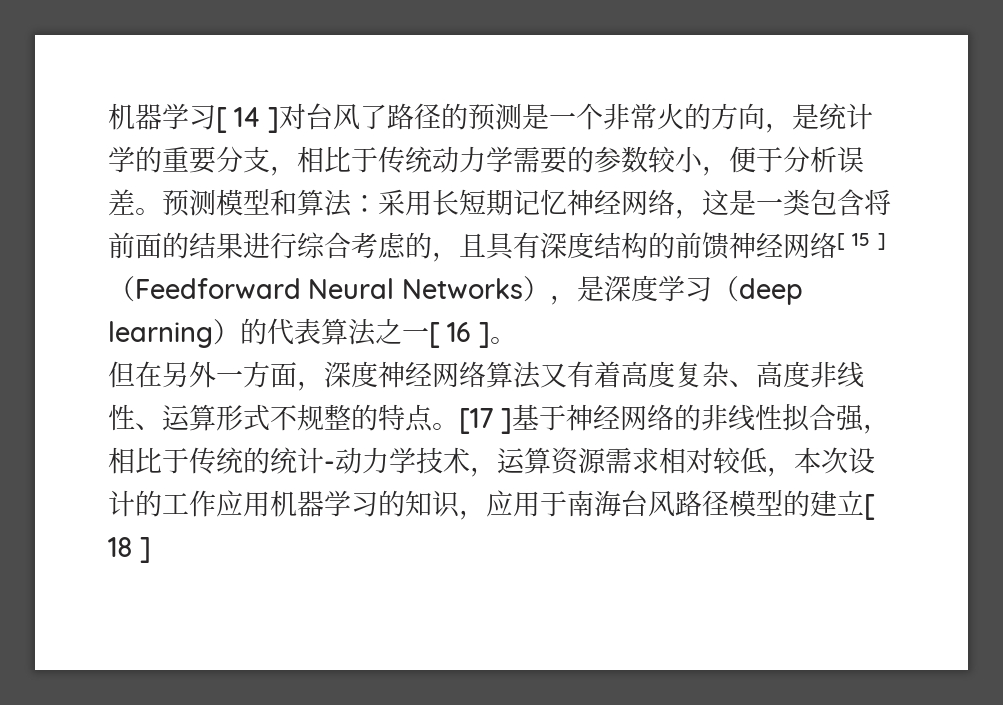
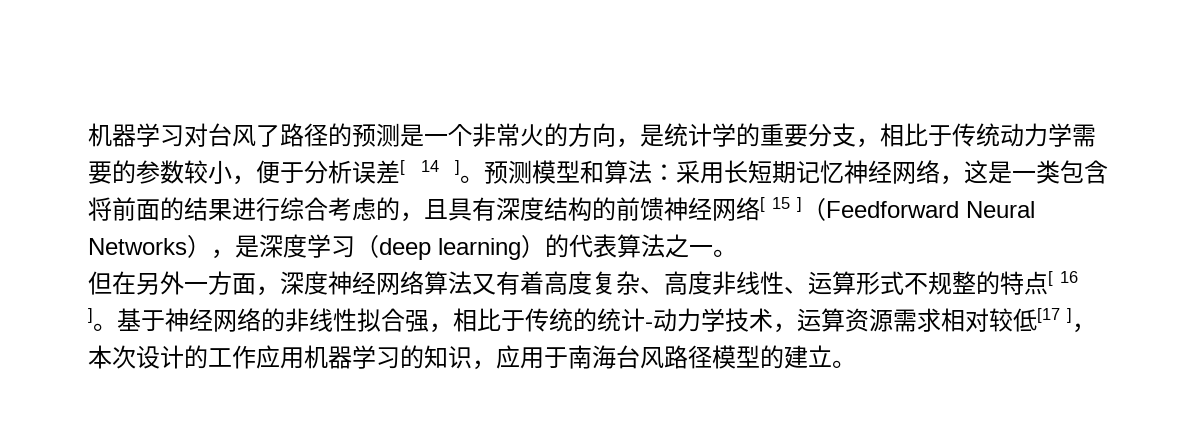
[108,103,279,133] 机器学习[ 14 ] -> [88,123,184,147] 机器学习
(135, 202) none -> [400,160,460,175] [ 14 ]
[429,322,490,348] [ 16 ] -> (713, 250) none
[432,408,513,434] 。[17 ] -> [1048,271,1078,286] [88,308,93,323] [93,323,117,331] [ 16 ]。
(767, 460) none -> [1037,308,1072,323] [17 ]
[864,494,875,520] [108,537,152,563] [ 18 ] -> [832,360,856,368] 。

